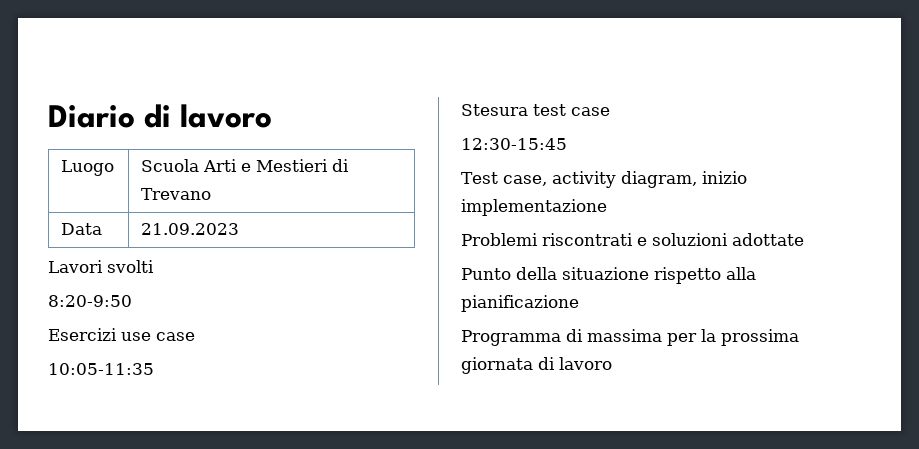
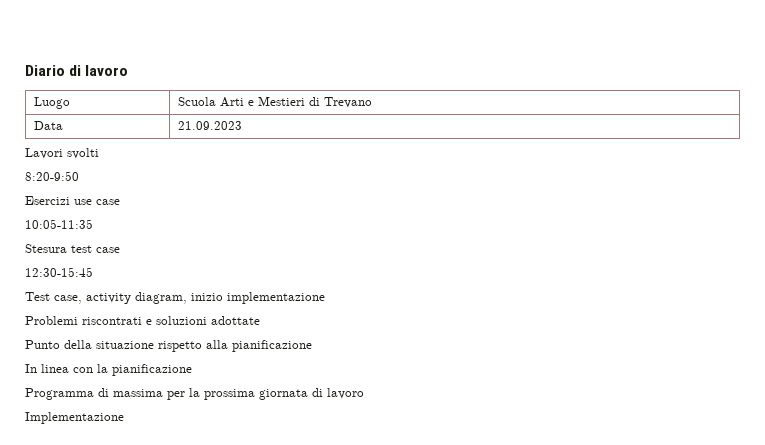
(579, 303) none -> [25,364,192,376] // In linea con la pianificazione
(612, 363) none -> [25,412,124,424] // Implementazione

